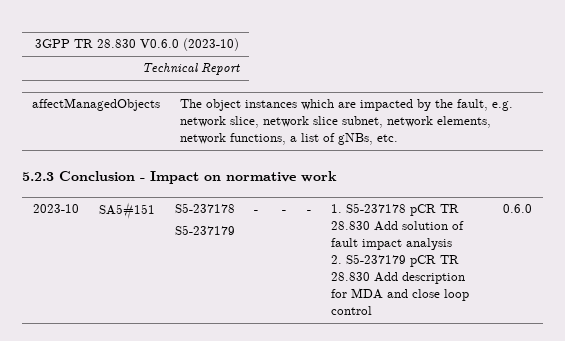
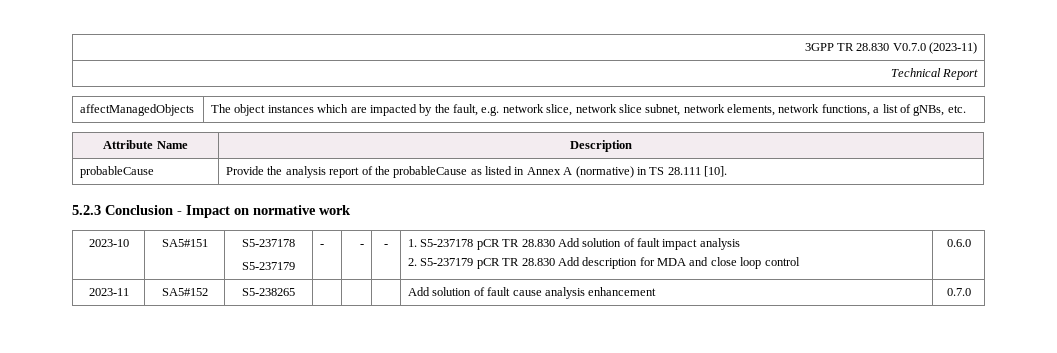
[140,38,240,51] V0.6.0 (2023-10) -> [892,42,977,54] V0.7.0 (2023-11)
(398, 138) none -> [103,140,188,149] [570,140,632,152] [80,166,155,178] [226,166,728,178] // Attribute Name | Description // probableCause | Provide the analysis report of the probableCause as listed in Annex A (normative) in TS 28.111 [10].
(532, 208) none -> [88,288,129,296] [161,288,208,296] [242,288,295,296] [408,287,657,299] [946,288,971,296] // 2023-11 | SA5#152 | S5-238265 | | | | Add solution of fault cause analysis enhancement | 0.7.0

